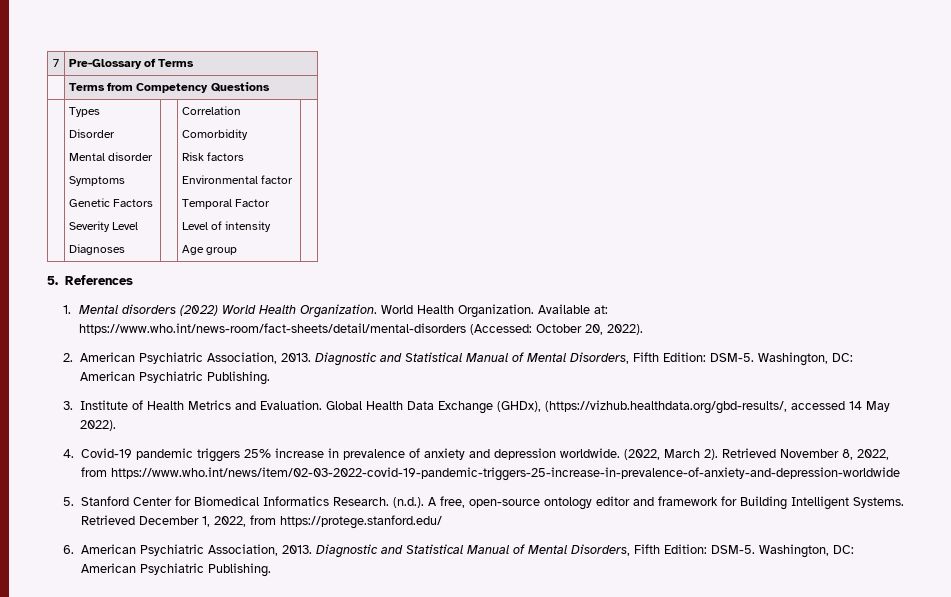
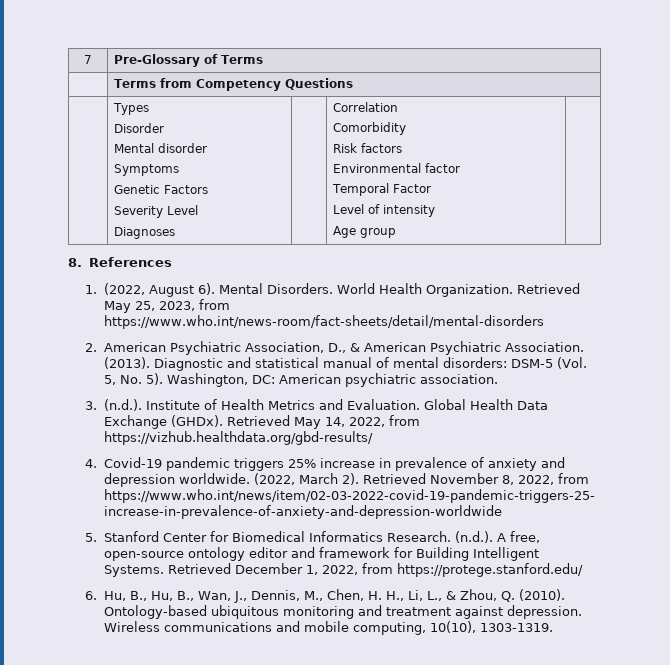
[47,276,58,285] 5. -> [68,258,82,267] 8.
[79,304,609,318] [79,323,644,335] [63,352,853,366] [79,371,270,385] Mental disorders (2022) World Health Organization. World Health Organization. Available at: https://www.who.int/news-room/fact-sheets/detail/mental-disorders (Accessed: October 20, 2022). // 2. American Psychiatric Association, 2013. Diagnostic and Statistical Manual of Mental Disorders, Fifth Edition: DSM-5. Washington, DC: American Psychiatric Publishing. -> [103,283,580,297] [103,299,230,313] [103,315,544,329] [85,341,584,355] [103,357,587,371] [103,373,498,387] (2022, August 6). Mental Disorders. World Health Organization. Retrieved May 25, 2023, from https://www.who.int/news-room/fact-sheets/detail/mental-disorders // 2. American Psychiatric Association, D., & American Psychiatric Association. (2013). Diagnostic and statistical manual of mental disorders: DSM-5 (Vol. 5, No. 5). Washington, DC: American psychiatric association.
(74, 405) none -> [103,399,142,411] (n.d.).
[496,400,890,414] [79,420,116,431] (GHDx), (https://vizhub.healthdata.org/gbd-results/, accessed 14 May 2022). -> [170,415,420,429] [103,431,373,445] (GHDx). Retrieved May 14, 2022, from https://vizhub.healthdata.org/gbd-results/
[80,544,854,558] [80,563,271,577] American Psychiatric Association, 2013. Diagnostic and Statistical Manual of Mental Disorders, Fifth Edition: DSM-5. Washington, DC: American Psychiatric Publishing. -> [103,589,565,603] [103,605,582,619] [103,621,553,635] Hu, B., Hu, B., Wan, J., Dennis, M., Chen, H. H., Li, L., & Zhou, Q. (2010). Ontology‐based ubiquitous monitoring and treatment against depression. Wireless communications and mobile computing, 10(10), 1303-1319.

